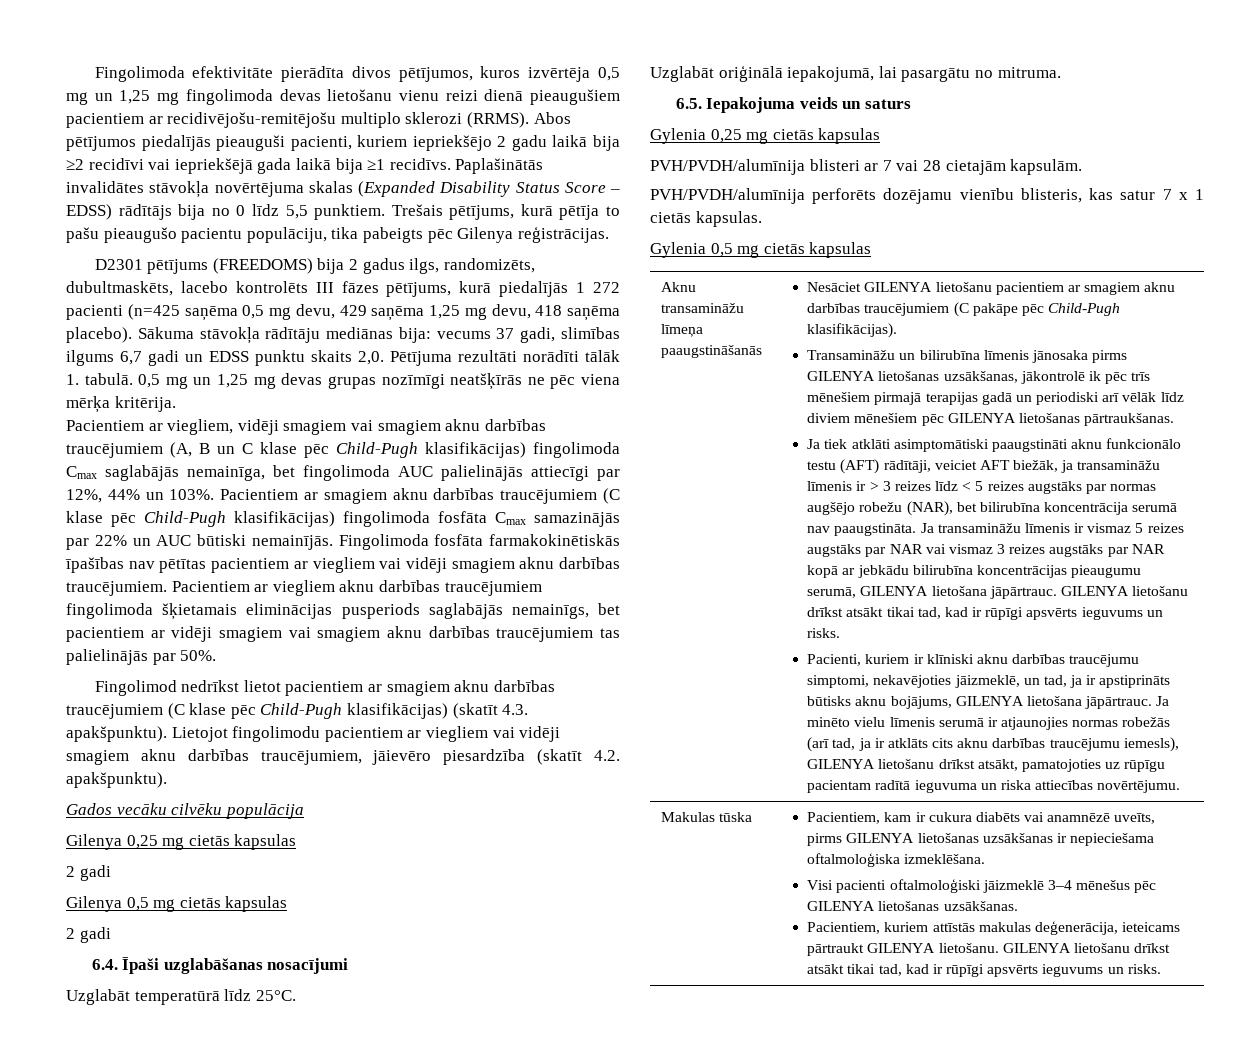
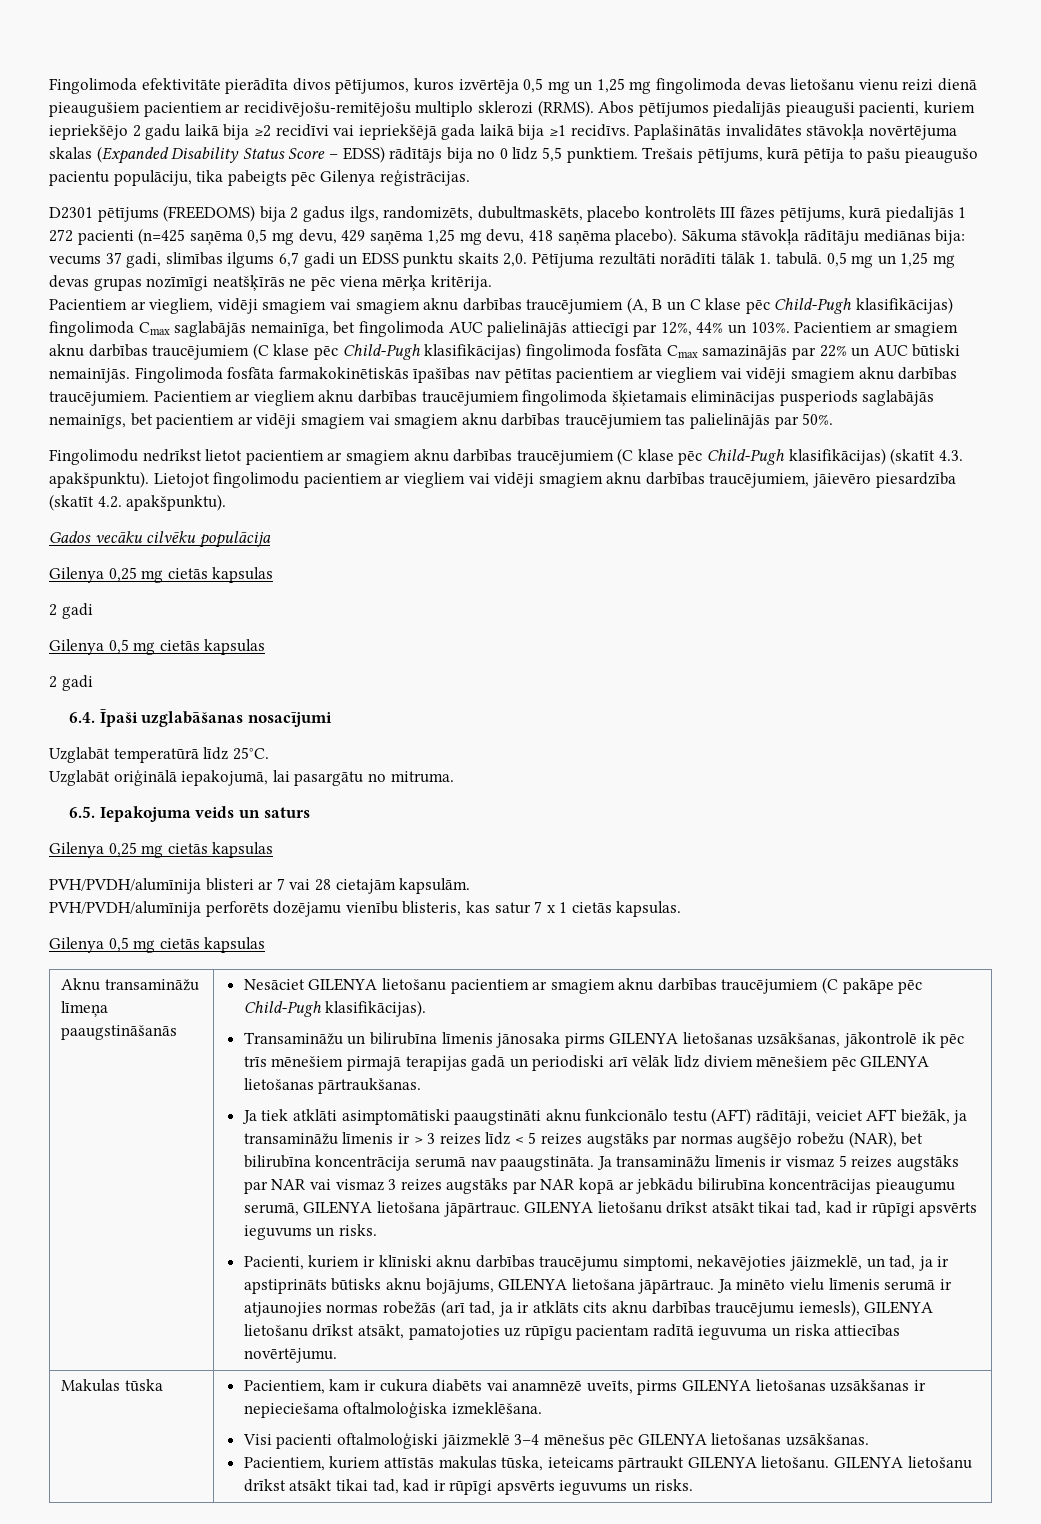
[180,281,228,293] lacebo -> [587,206,641,222] placebo
[94,680,177,696] Fingolimod -> [49,449,138,465] Fingolimodu
[650,128,706,144] Gylenia -> [49,842,104,858] Gilenya
[650,242,706,258] Gylenia -> [49,937,104,953] Gilenya
[1034,921,1118,935] deģenerācija, -> [501,1456,544,1471] tūska,

